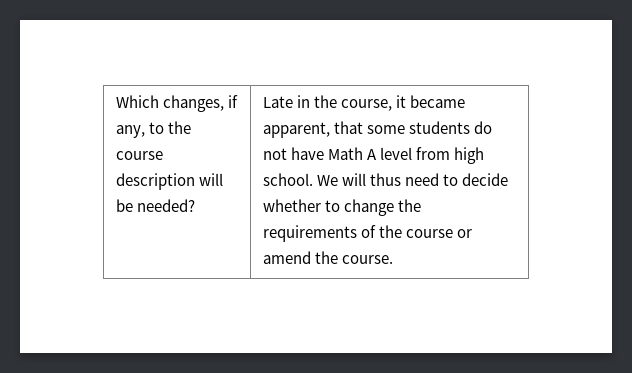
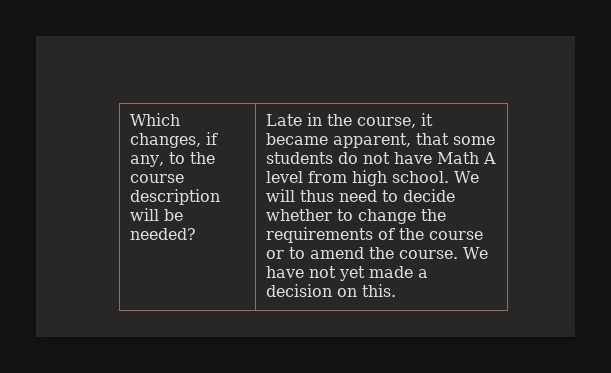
(473, 233) none -> [288,247,305,259] to
(394, 259) none -> [462,247,488,259] [265,266,428,281] [265,284,396,297] We have not yet made a decision on this.

